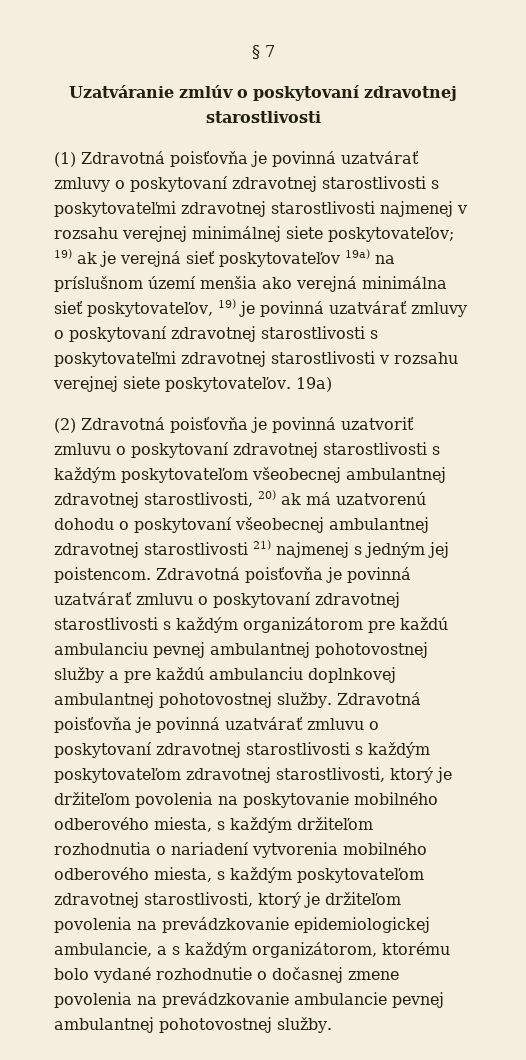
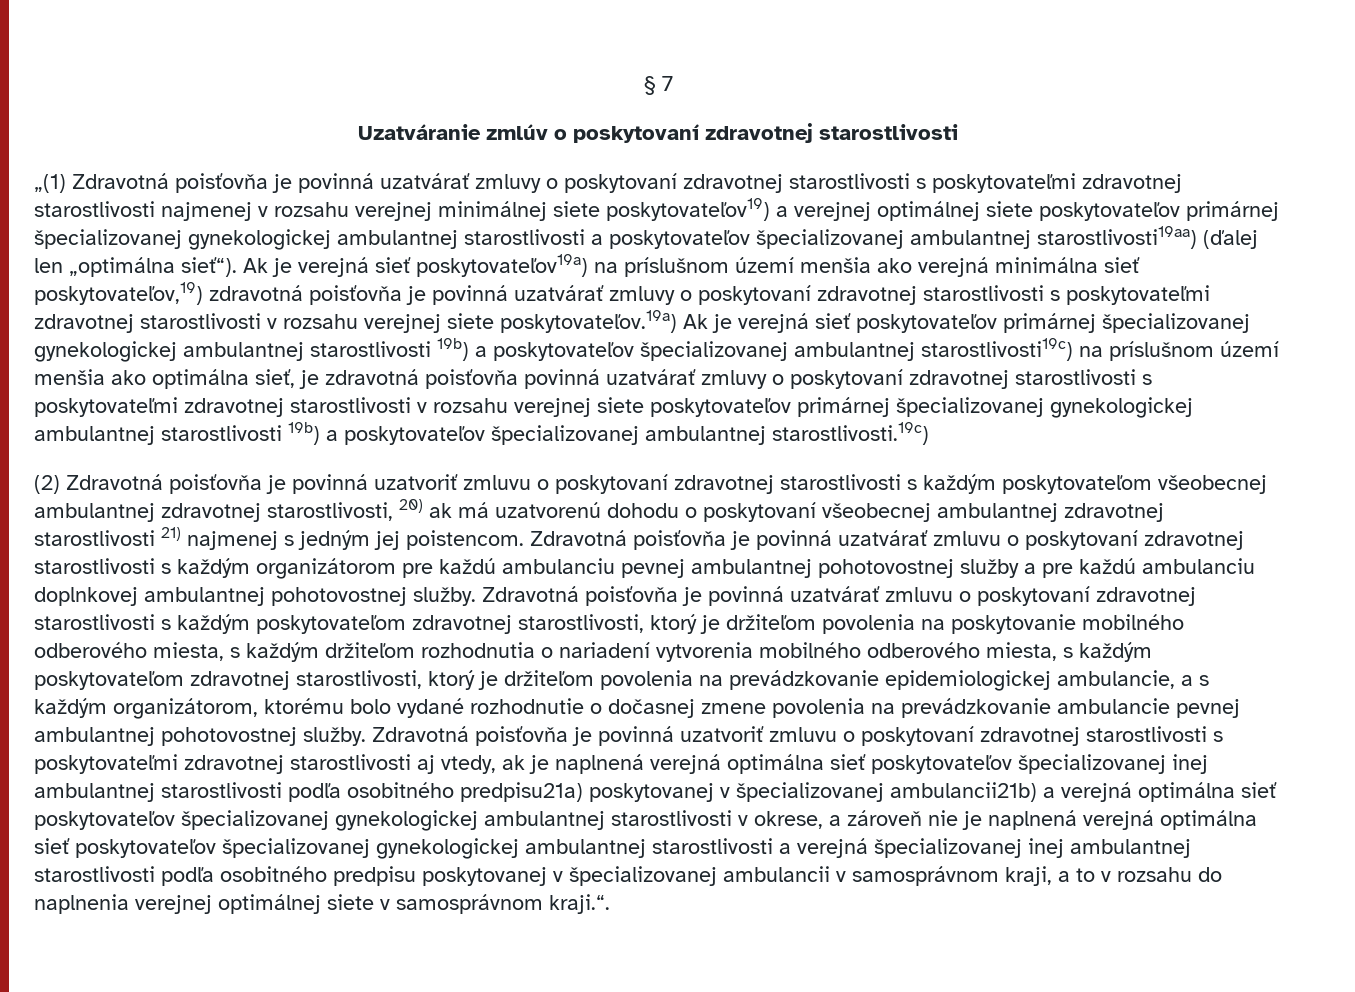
[54,152,76,167] (1) -> [34,174,66,193] „(1)
[328,227,454,242] [54,249,370,267] poskytovateľov; 19) ak je verejná sieť poskytovateľov 19a) -> [606,198,1279,221] [34,226,1258,250] [34,254,588,277] poskytovateľov19) a verejnej optimálnej siete poskytovateľov primárnej špecializovanej gynekologickej ambulantnej starostlivosti a poskytovateľov špecializovanej ambulantnej starostlivosti19aa) (ďalej len „optimálna sieť“). Ak je verejná sieť poskytovateľov19a)
[87,299,236,317] poskytovateľov, 19) -> [34,282,402,305] poskytovateľov,19) zdravotná poisťovňa
[165,377,332,392] poskytovateľov. 19a) -> [500,310,1250,333] [34,338,1279,362] [34,369,1152,389] [34,397,1193,418] [34,422,929,445] poskytovateľov.19a) Ak je verejná sieť poskytovateľov primárnej špecializovanej gynekologickej ambulantnej starostlivosti 19b) a poskytovateľov špecializovanej ambulantnej starostlivosti19c) na príslušnom území menšia ako optimálna sieť, je zdravotná poisťovňa povinná uzatvárať zmluvy o poskytovaní zdravotnej starostlivosti s poskytovateľmi zdravotnej starostlivosti v rozsahu verejnej siete poskytovateľov primárnej špecializovanej gynekologickej ambulantnej starostlivosti 19b) a poskytovateľov špecializovanej ambulantnej starostlivosti.19c)
(332, 1025) none -> [372,726,1223,746] [34,754,1208,774] [34,782,1277,802] [34,810,1257,831] [34,838,1191,859] [34,866,1222,886] [34,894,610,914] Zdravotná poisťovňa je povinná uzatvoriť zmluvu o poskytovaní zdravotnej starostlivosti s poskytovateľmi zdravotnej starostlivosti aj vtedy, ak je naplnená verejná optimálna sieť poskytovateľov špecializovanej inej ambulantnej starostlivosti podľa osobitného predpisu21a) poskytovanej v špecializovanej ambulancii21b) a verejná optimálna sieť poskytovateľov špecializovanej gynekologickej ambulantnej starostlivosti v okrese, a zároveň nie je naplnená verejná optimálna sieť poskytovateľov špecializovanej gynekologickej ambulantnej starostlivosti a verejná špecializovanej inej ambulantnej starostlivosti podľa osobitného predpisu poskytovanej v špecializovanej ambulancii v samosprávnom kraji, a to v rozsahu do naplnenia verejnej optimálnej siete v samosprávnom kraji.“.

